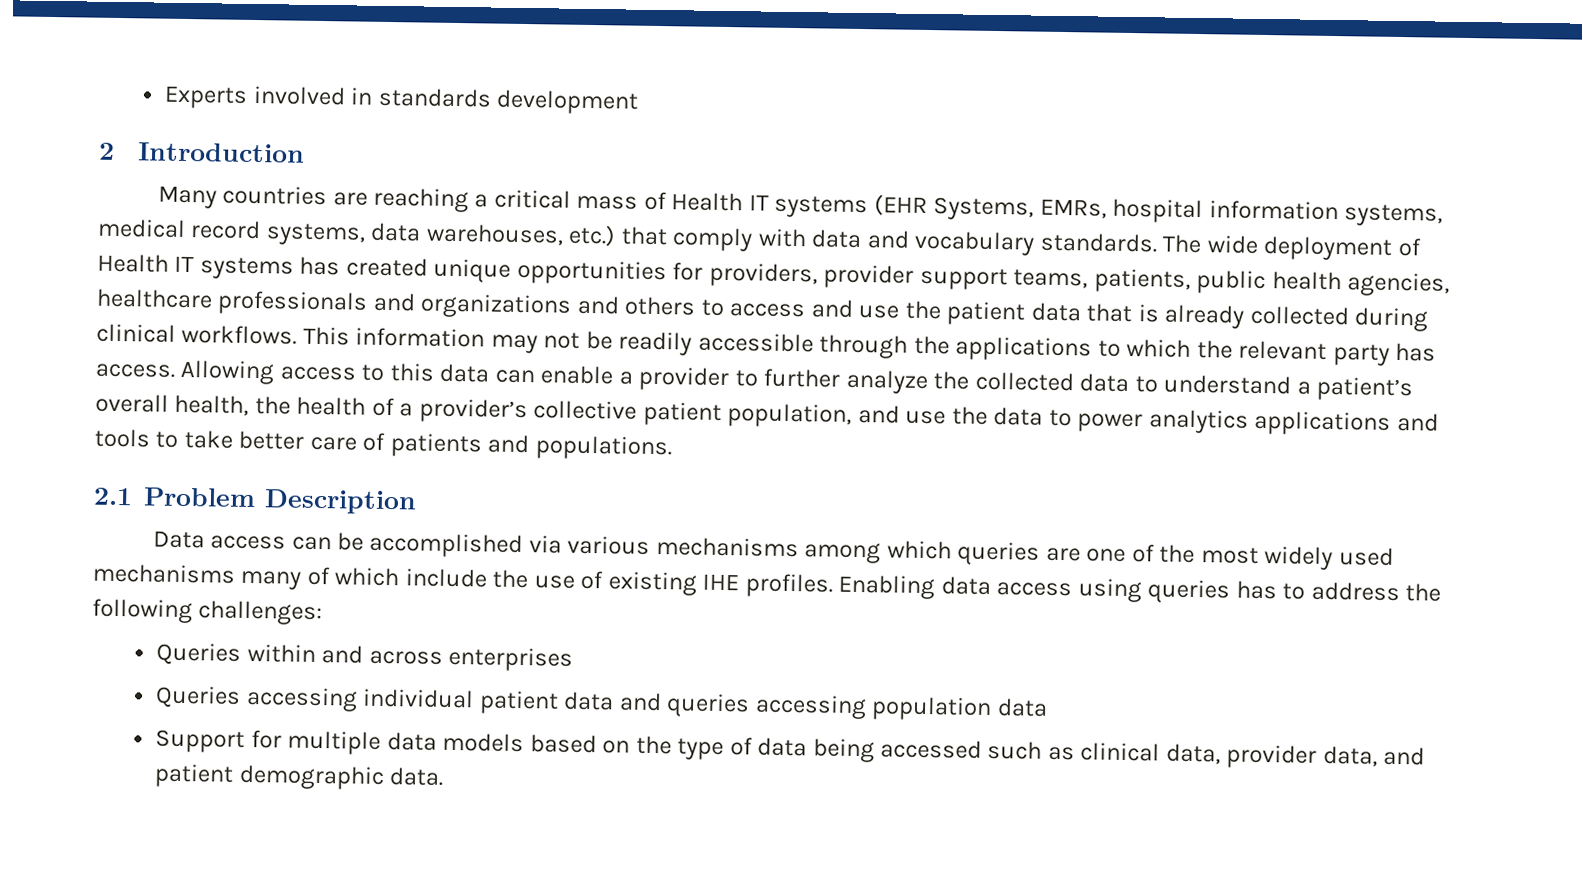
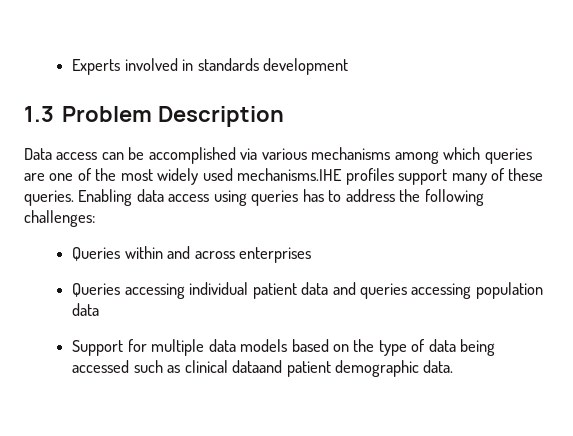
[99,142,305,163] [157,185,1444,227] [97,218,1421,261] [97,253,1451,297] [96,288,1429,332] [96,323,1437,366] [95,359,1414,402] [95,393,1439,436] [94,428,672,461] [93,487,133,506] 2 Introduction // Many countries are reaching a critical mass of Health IT systems (EHR Systems, EMRs, hospital information systems, medical record systems, data warehouses, etc.) that comply with data and vocabulary standards. The wide deployment of Health IT systems has created unique opportunities for providers, provider support teams, patients, public health agencies, healthcare professionals and organizations and others to access and use the patient data that is already collected during clinical workflows. This information may not be readily accessible through the applications to which the relevant party has access. Allowing access to this data can enable a provider to further analyze the collected data to understand a patient’s overall health, the health of a provider’s collective patient population, and use the data to power analytics applications and tools to take better care of patients and populations. // 2.1 -> [24,106,54,122] 1.3
[92,563,833,598] mechanisms many of which include the use of existing IHE profiles. -> [237,168,544,185] [24,190,74,206] mechanisms.IHE profiles support many of these queries.
[1165,743,1426,769] data, provider data, and -> [232,360,283,373] dataand

